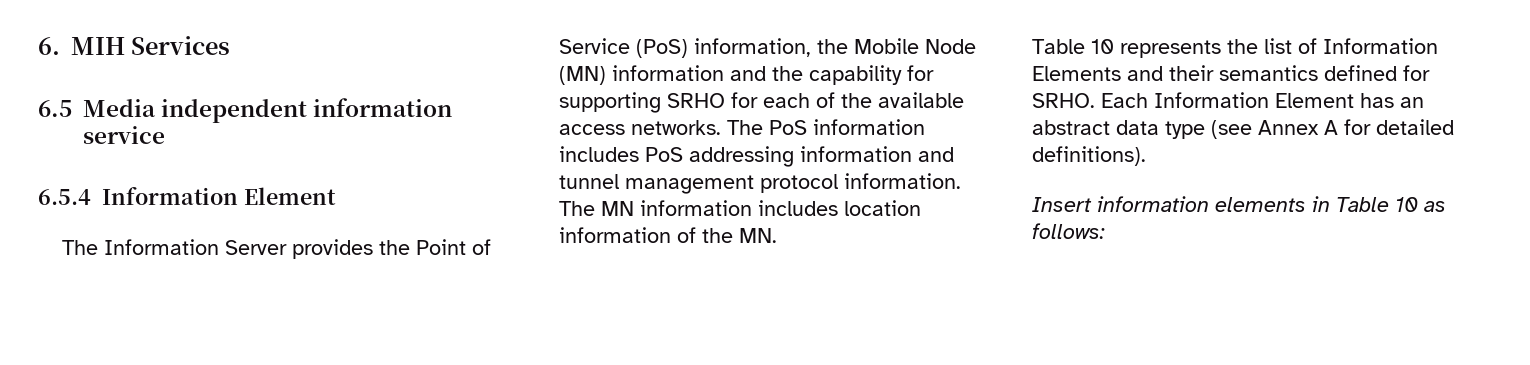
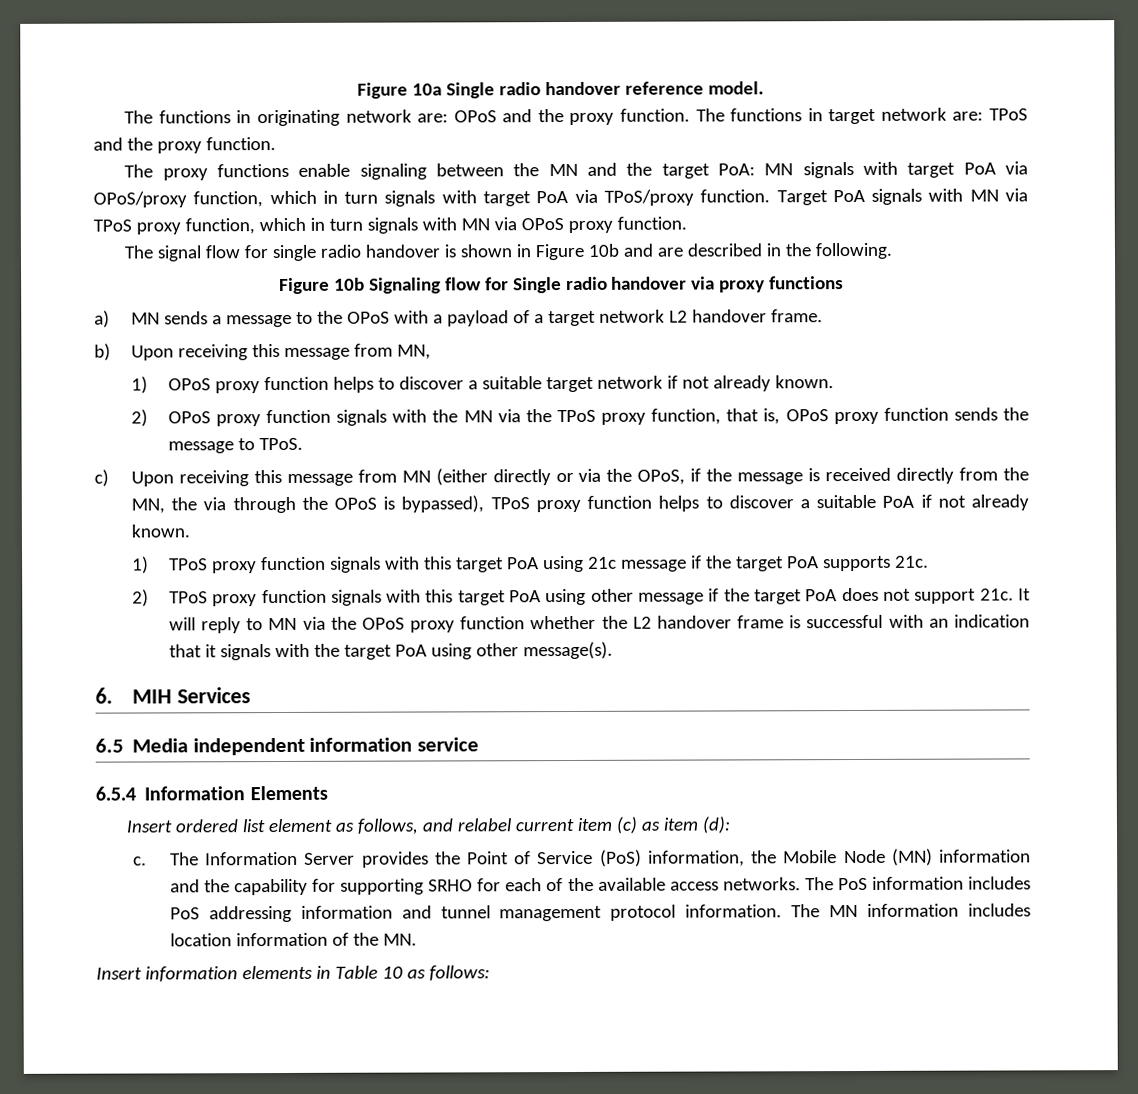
(38, 46) none -> [357,81,764,99] [124,107,1028,127] [93,137,276,154] [124,161,1028,181] [93,188,1028,208] [93,216,687,235] [124,242,893,262] [278,276,845,295] [94,309,823,328] [94,343,431,361] [130,375,834,394] [130,407,1029,427] [167,437,303,454] [94,467,1029,487] [130,494,1029,514] [130,524,190,538] [131,555,929,574] [131,587,1031,607] [168,614,1030,634] [168,641,613,661] Figure 10a Single radio handover reference model. // The functions in originating network are: OPoS and the proxy function. The functions in target network are: TPoS and the proxy function. // The proxy functions enable signaling between the MN and the target PoA: MN signals with target PoA via OPoS/proxy function, which in turn signals with target PoA via TPoS/proxy function. Target PoA signals with MN via TPoS proxy function, which in turn signals with MN via OPoS proxy function. // The signal flow for single radio handover is shown in Figure 10b and are described in the following. // Figure 10b Signaling flow for Single radio handover via proxy functions // a) MN sends a message to the OPoS with a payload of a target network L2 handover frame. // b) Upon receiving this message from MN, // 1) OPoS proxy function helps to discover a suitable target network if not already known. // 2) OPoS proxy function signals with the MN via the TPoS proxy function, that is, OPoS proxy function sends the message to TPoS. // c) Upon receiving this message from MN (either directly or via the OPoS, if the message is received directly from the MN, the via through the OPoS is bypassed), TPoS proxy function helps to discover a suitable PoA if not already known. // 1) TPoS proxy function signals with this target PoA using 21c message if the target PoA supports 21c. // 2) TPoS proxy function signals with this target PoA using other message if the target PoA does not support 21c. It will reply to MN via the OPoS proxy function whether the L2 handover frame is successful with an indication that it signals with the target PoA using other message(s). //
[243,187,336,205] Element // -> [249,785,328,801] [126,816,732,835] [132,856,147,866] Elements // Insert ordered list element as follows, and relabel current item (c) as item (d): // c.
[1032,38,1438,58] [1032,65,1430,81] [1032,92,1424,108] [1032,119,1454,139] [1032,146,1146,166] // Table 10 represents the list of Information Elements and their semantics defined for SRHO. Each Information Element has an abstract data type (see Annex A for detailed definitions). -> (417, 939) none

